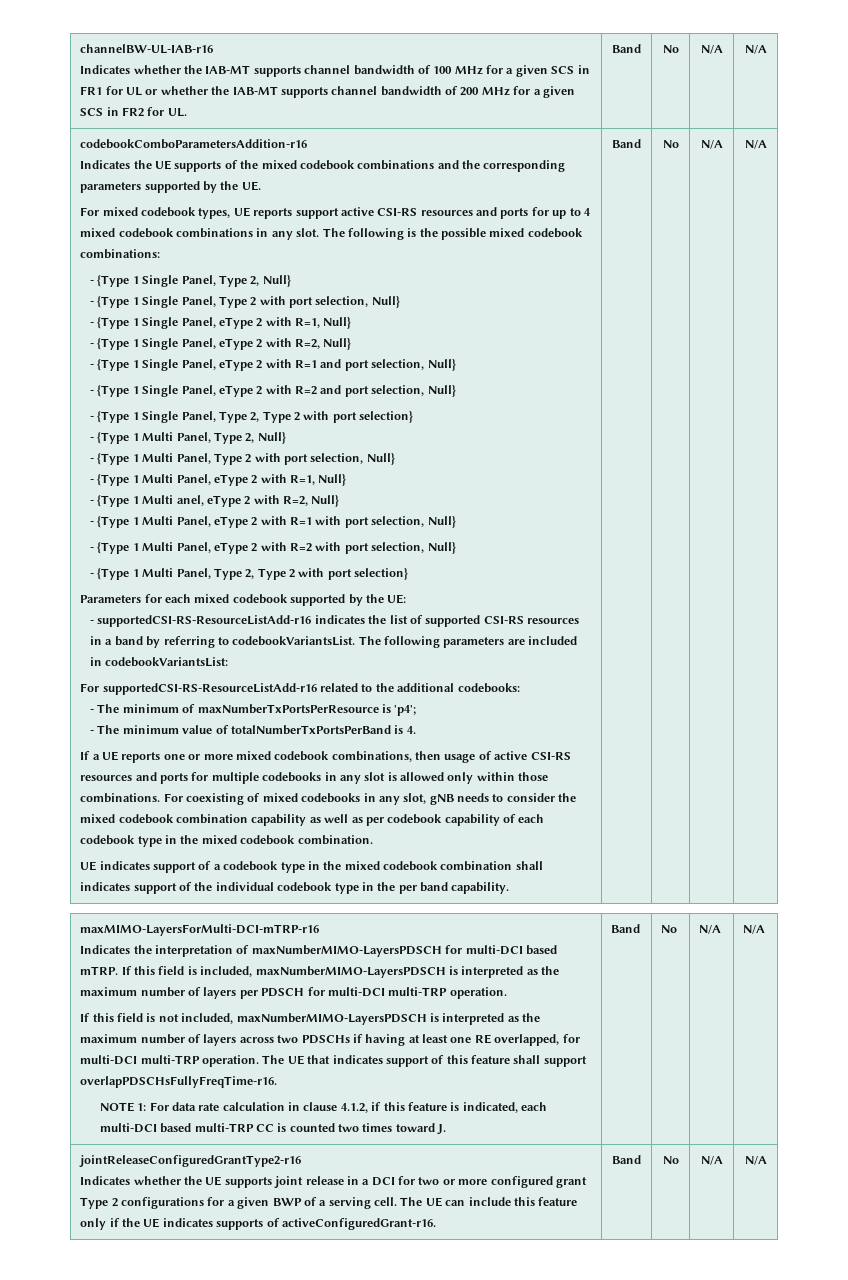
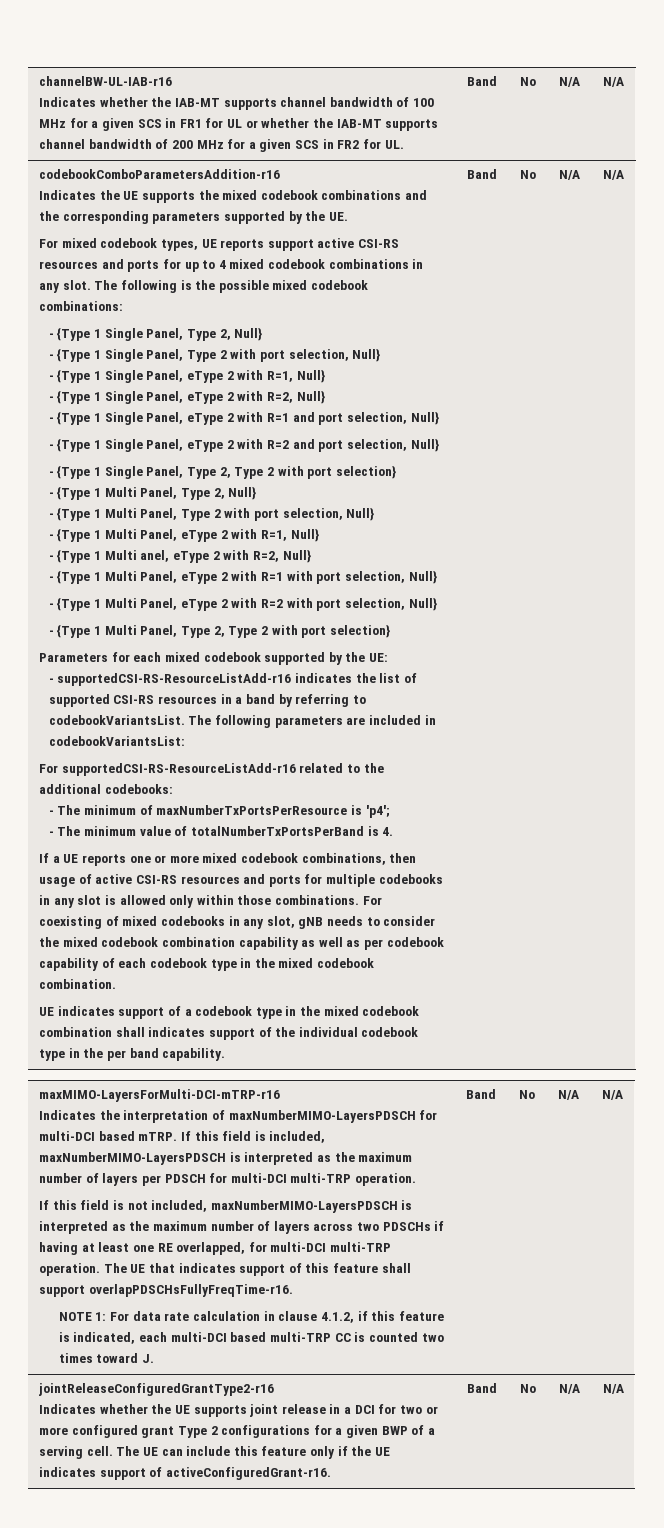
[224,160,238,169] of -> (195, 197) none
[216,1219,264,1230] supports -> [99,1468,146,1480] support

